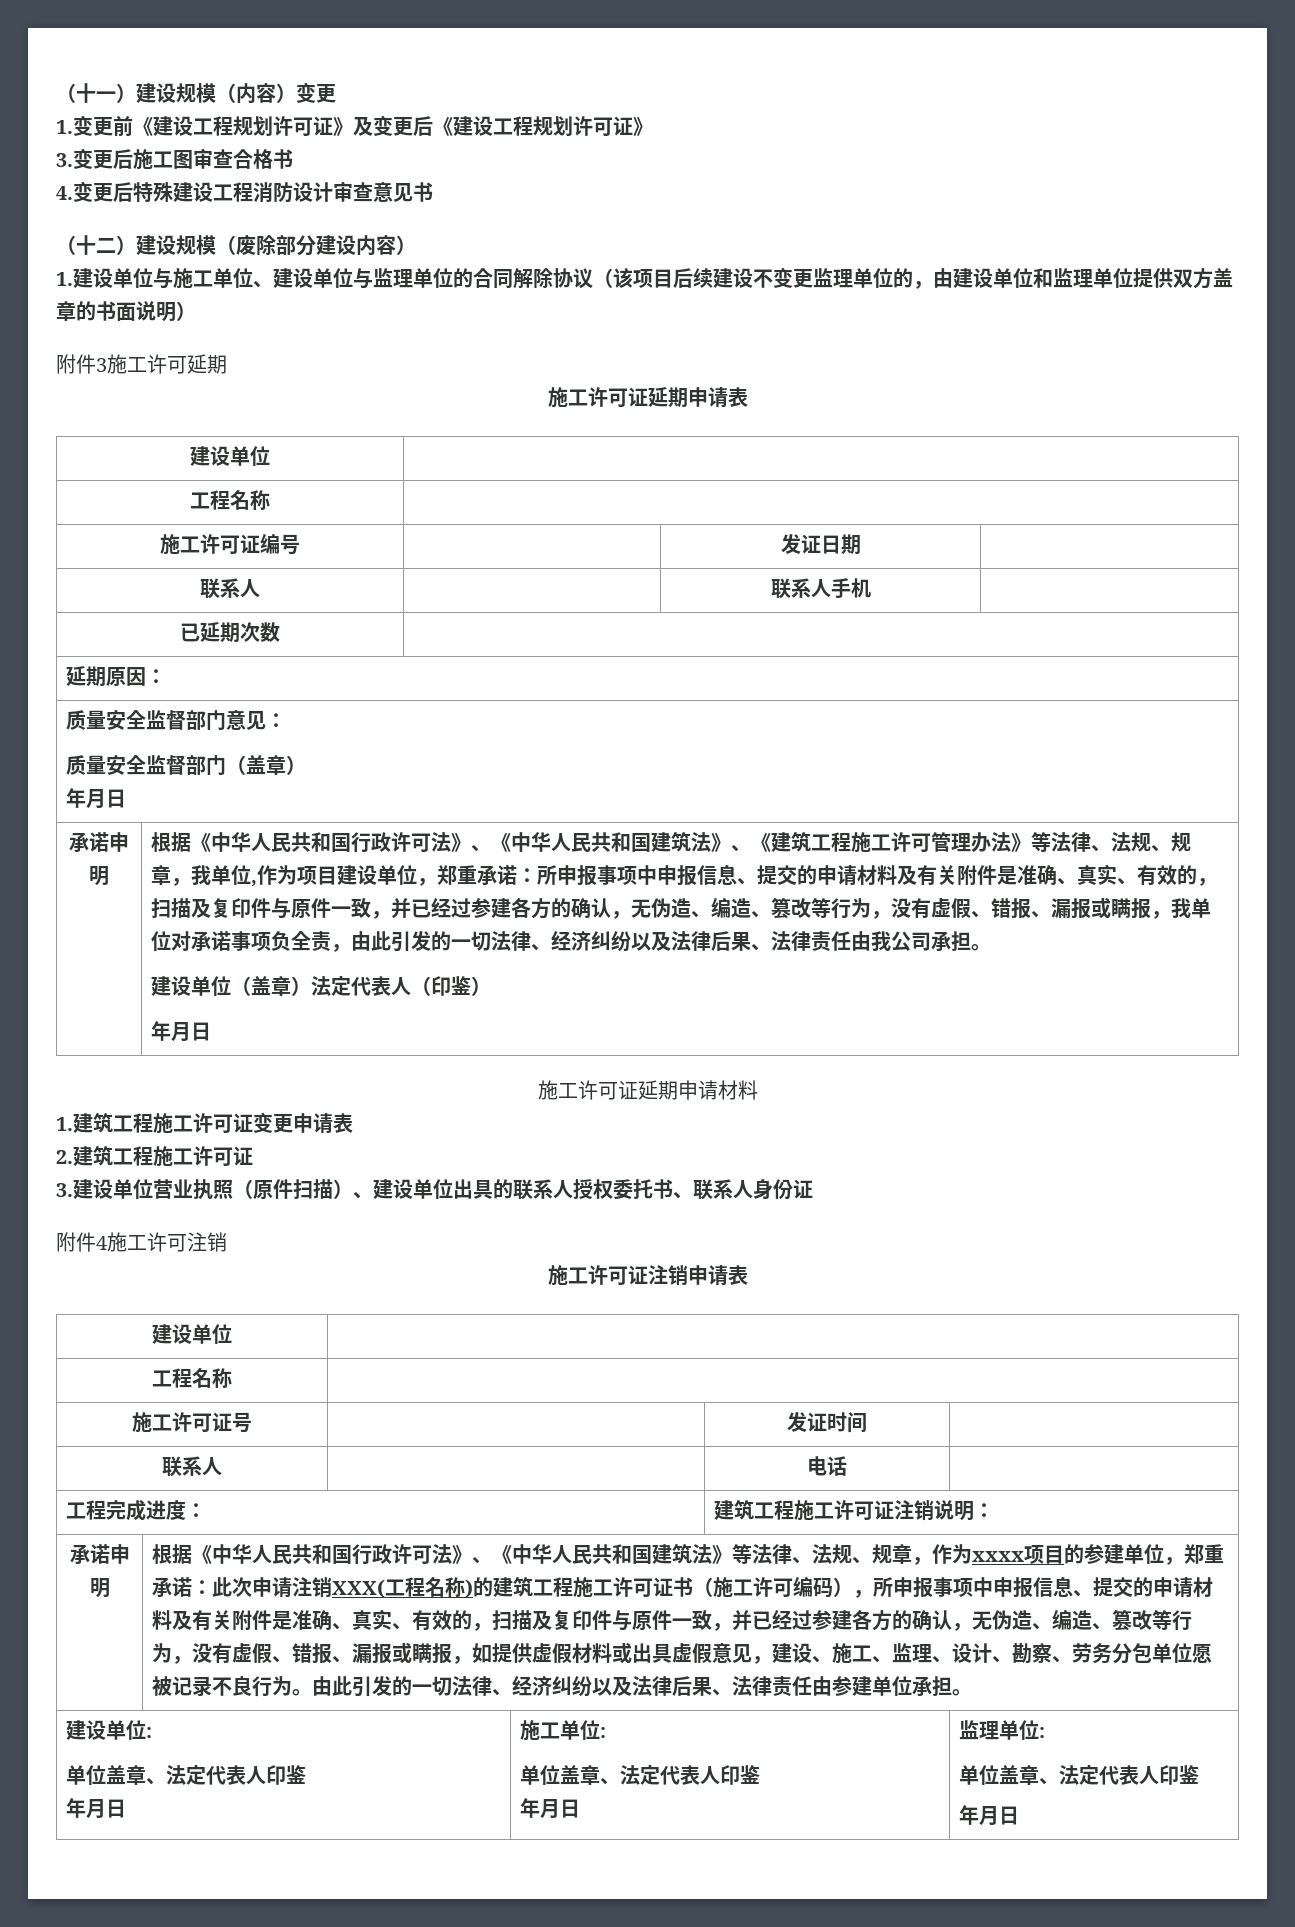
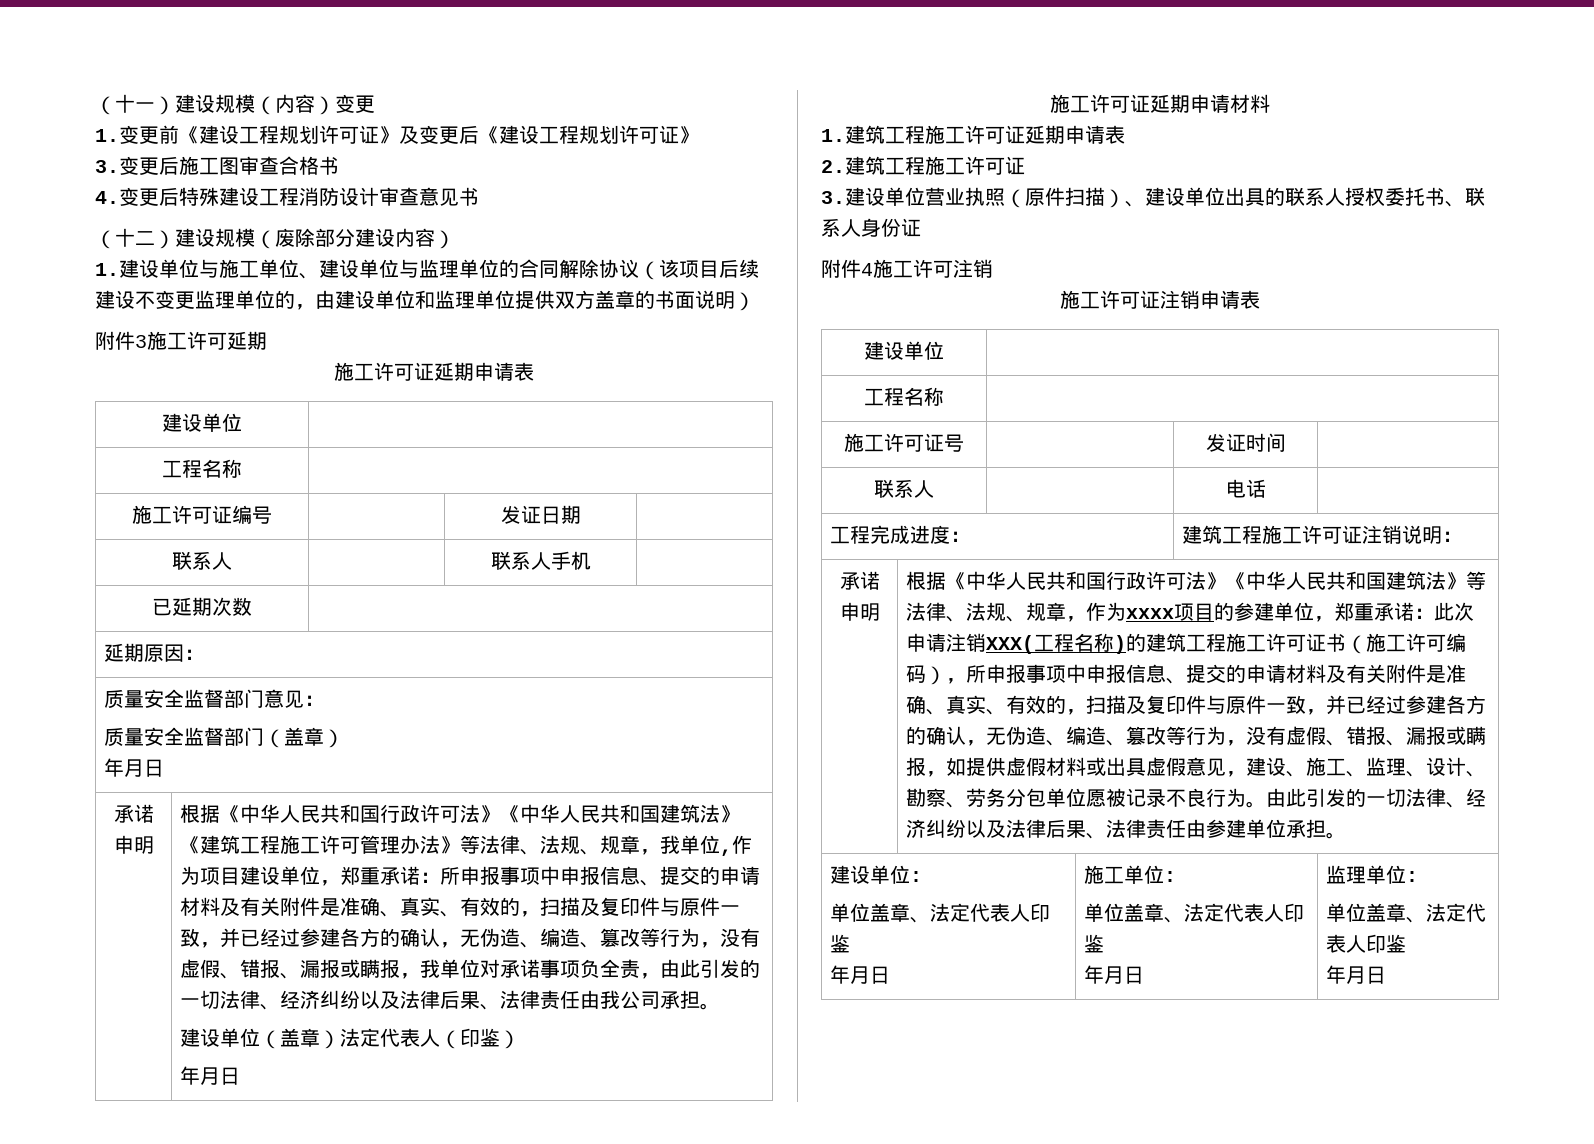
[470,831,751,852] 、《中华人民共和国建筑法》、 -> [499,804,740,823] 《中华人民共和国建筑法》
[253,1112,293,1133] 变更 -> [1025,125,1065,144] 延期
[471,1557,492,1564] 、 -> (1226, 581) none

